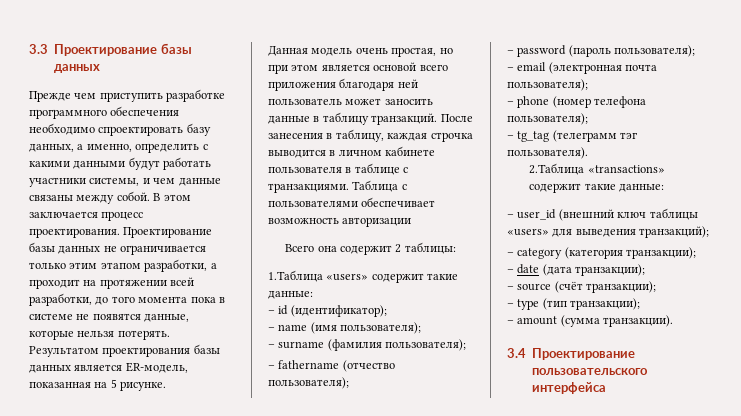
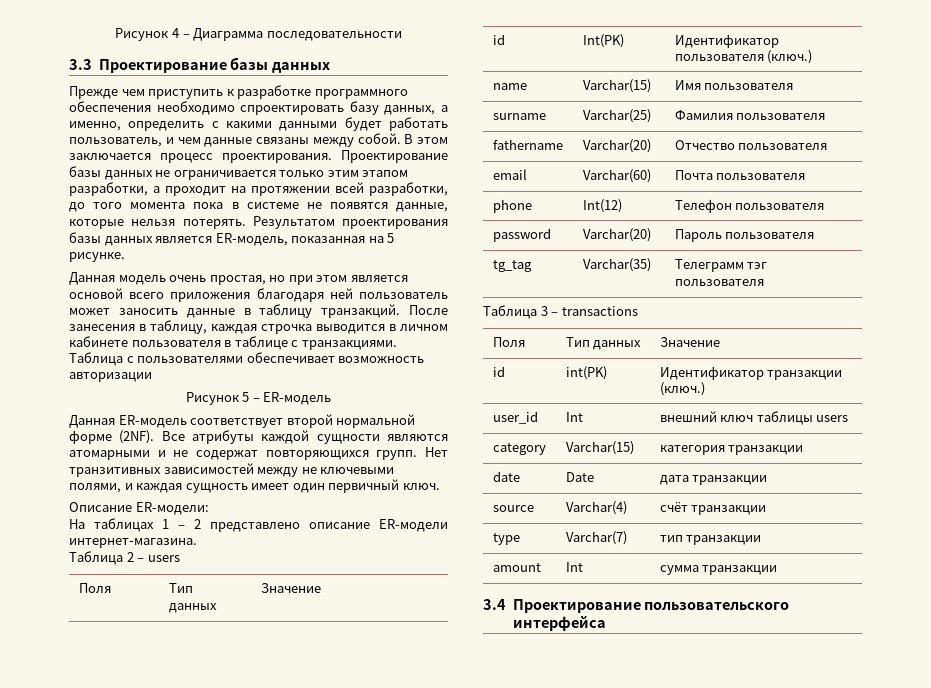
(29, 49) none -> [115,28,402,41] Рисунок 4 – Диаграмма последовательности //
(163, 97) none -> [226,89,235,96] к
[128,157,212,170] [29,177,140,187] будут работать участники системы, -> [344,117,448,131] [69,137,162,147] будет работать пользователь,
[285,242,456,255] [268,270,459,283] [268,291,313,299] [268,305,387,317] [268,322,422,334] [268,339,467,351] [268,360,395,372] [268,377,349,389] [507,45,696,57] [507,62,658,74] [507,79,588,91] [507,96,647,108] [507,113,588,125] [507,130,638,142] [507,147,588,159] [529,163,665,175] [529,183,665,193] [507,208,698,221] [507,226,710,238] [507,247,697,259] [507,264,646,276] [507,281,657,293] [507,298,641,310] [507,315,674,327] Всего она содержит 2 таблицы: // 1.Таблица «users» содержит такие данные: // – id (идентификатор); // – name (имя пользователя); // – surname (фамилия пользователя); // – fathername (отчество пользователя); // – password (пароль пользователя); // – email (электронная почта пользователя); // – phone (номер телефона пользователя); // – tg_tag (телеграмм тэг пользователя). // 2.Таблица «transactions» содержит такие данные: // – user_id (внешний ключ таблицы «users» для выведения транзакций); // – category (категория транзакции); // – date (дата транзакции); // – source (счёт транзакции); // – type (тип транзакции); // – amount (сумма транзакции). -> [185,392,332,405] [69,414,416,428] [69,430,448,444] [69,447,448,460] [69,463,395,477] [69,479,440,493] [69,502,209,515] [69,518,448,532] [69,538,197,548] [69,551,180,565] [78,583,111,593] [168,583,193,593] [168,603,217,613] [260,583,321,593] [492,34,505,45] [582,34,624,48] [674,34,779,48] [674,50,813,64] [492,83,527,90] [582,79,651,93] [674,80,794,90] [492,113,546,120] [582,109,651,123] [674,110,826,120] [492,139,563,150] [582,139,651,153] [674,140,828,150] [492,169,527,180] [582,169,651,183] [674,170,806,180] [492,199,532,213] [582,199,622,213] [674,199,825,213] [492,228,551,242] [582,228,651,242] [674,229,815,242] [492,260,532,272] [582,258,651,272] [674,259,768,272] [674,279,764,286] [483,305,638,319] [492,337,525,347] [565,337,642,350] [659,337,720,347] [492,366,505,377] [565,366,607,380] [659,366,843,380] [659,382,705,396] [492,411,538,424] [565,412,583,422] [659,411,849,425] [492,443,546,455] [565,441,634,455] [659,445,804,455] [492,471,520,482] [565,472,594,482] [659,475,768,485] [492,505,534,512] [565,501,627,515] [659,502,767,515] [492,533,520,545] [565,531,627,545] [659,535,762,545] [492,563,541,572] [565,562,583,572] [659,565,778,575] Рисунок 5 – ER-модель // Данная ER-модель соответствует второй нормальной форме (2NF). Все атрибуты каждой сущности являются атомарными и не содержат повторяющихся групп. Нет транзитивных зависимостей между не ключевыми полями, и каждая сущность имеет один первичный ключ. // Описание ER-модели: // На таблицах 1 ‒ 2 представлено описание ER-модели интернет-магазина. // Таблица 2 ‒ users // Поля | Тип данных | Значение // id | Int(PK) | Идентификатор пользователя (ключ.) // name | Varchar(15) | Имя пользователя // surname | Varchar(25) | Фамилия пользователя // fathername | Varchar(20) | Отчество пользователя // email | Varchar(60) | Почта пользователя // phone | Int(12) | Телефон пользователя // password | Varchar(20) | Пароль пользователя // tg_tag | Varchar(35) | Телеграмм тэг пользователя // Таблица 3 – transactions // Поля | Тип данных | Значение // id | int(PK) | Идентификатор транзакции (ключ.) // user_id | Int | внешний ключ таблицы users // category | Varchar(15) | категория транзакции // date | Date | дата транзакции // source | Varchar(4) | счёт транзакции // type | Varchar(7) | тип транзакции // amount | Int | сумма транзакции

